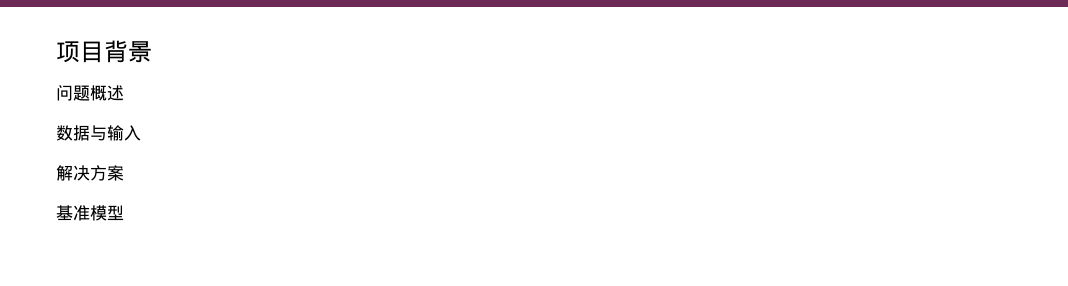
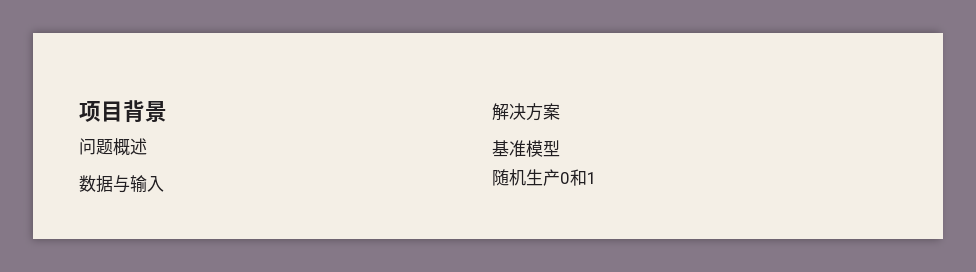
(124, 213) none -> [492,169,597,186] // 随机生产0和1

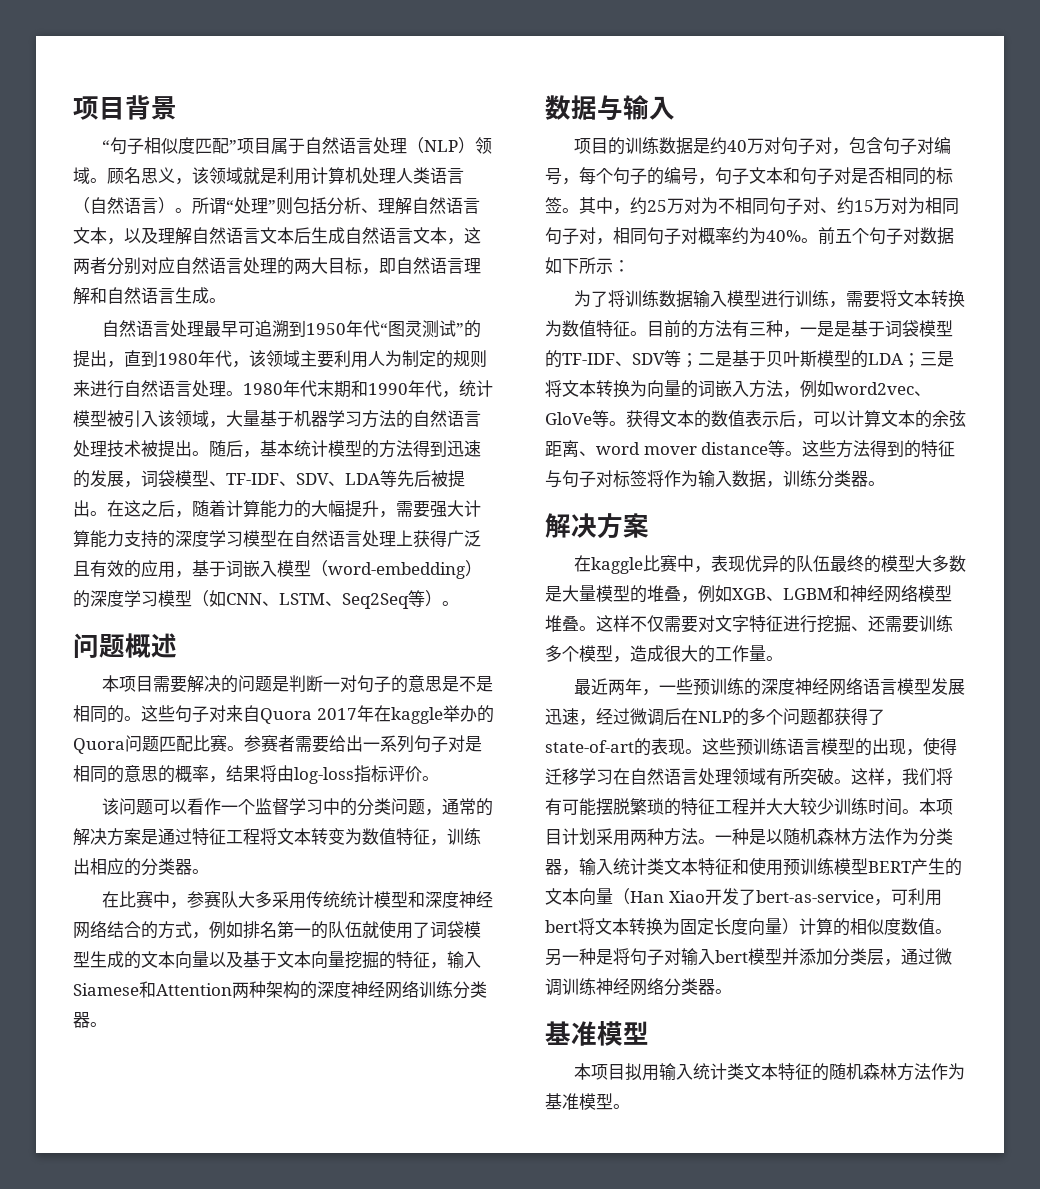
[79,138,147,156] [79,175,164,193] [492,103,560,121] [492,140,560,157] [492,169,597,186] 问题概述 // 数据与输入 // 解决方案 // 基准模型 // 随机生产0和1 -> [101,137,492,155] [73,167,464,185] [73,197,480,215] [73,227,481,245] [73,257,481,275] [73,287,226,305] [101,320,481,338] [73,350,487,368] [73,380,493,398] [73,410,481,428] [73,440,481,458] [73,470,465,488] [73,500,481,518] [73,530,481,548] [73,560,482,579] [73,590,459,609] [73,633,177,658] [101,675,493,693] [73,705,494,724] [73,734,482,754] [73,765,439,784] [101,798,493,816] [73,828,481,846] [73,858,209,876] [101,890,493,909] [73,920,481,939] [73,951,481,969] [73,981,487,999] [73,1012,107,1028] [545,95,675,120] [573,137,951,155] [545,167,953,185] [545,197,959,215] [545,227,954,245] [545,257,630,274] [573,290,965,308] [545,320,953,338] [545,350,954,368] [545,380,931,398] [545,410,966,428] [545,440,956,458] [545,470,885,488] [545,513,649,539] [573,554,966,574] [545,585,952,603] [545,615,953,633] [545,645,783,663] [573,678,965,696] [545,708,885,726] [545,737,957,756] [545,768,953,786] [545,798,953,816] [545,828,953,846] [545,857,962,876] [545,888,942,906] [545,918,952,936] [545,948,952,966] [545,978,732,996] [545,1021,649,1046] [573,1063,965,1081] [545,1093,630,1110] “句子相似度匹配”项目属于自然语言处理（NLP）领域。顾名思义，该领域就是利用计算机处理人类语言（自然语言）。所谓“处理”则包括分析、理解自然语言文本，以及理解自然语言文本后生成自然语言文本，这两者分别对应自然语言处理的两大目标，即自然语言理解和自然语言生成。 // 自然语言处理最早可追溯到1950年代“图灵测试”的提出，直到1980年代，该领域主要利用人为制定的规则来进行自然语言处理。1980年代末期和1990年代，统计模型被引入该领域，大量基于机器学习方法的自然语言处理技术被提出。随后，基本统计模型的方法得到迅速的发展，词袋模型、TF-IDF、SDV、LDA等先后被提出。在这之后，随着计算能力的大幅提升，需要强大计算能力支持的深度学习模型在自然语言处理上获得广泛且有效的应用，基于词嵌入模型（word-embedding）的深度学习模型（如CNN、LSTM、Seq2Seq等）。 // 问题概述 // 本项目需要解决的问题是判断一对句子的意思是不是相同的。这些句子对来自Quora 2017年在kaggle举办的Quora问题匹配比赛。参赛者需要给出一系列句子对是相同的意思的概率，结果将由log-loss指标评价。 // 该问题可以看作一个监督学习中的分类问题，通常的解决方案是通过特征工程将文本转变为数值特征，训练出相应的分类器。 // 在比赛中，参赛队大多采用传统统计模型和深度神经网络结合的方式，例如排名第一的队伍就使用了词袋模型生成的文本向量以及基于文本向量挖掘的特征，输入Siamese和Attention两种架构的深度神经网络训练分类器。 // 数据与输入 // 项目的训练数据是约40万对句子对，包含句子对编号，每个句子的编号，句子文本和句子对是否相同的标签。其中，约25万对为不相同句子对、约15万对为相同句子对，相同句子对概率约为40%。前五个句子对数据如下所示： // 为了将训练数据输入模型进行训练，需要将文本转换为数值特征。目前的方法有三种，一是是基于词袋模型的TF-IDF、SDV等；二是基于贝叶斯模型的LDA；三是将文本转换为向量的词嵌入方法，例如word2vec、GloVe等。获得文本的数值表示后，可以计算文本的余弦距离、word mover distance等。这些方法得到的特征与句子对标签将作为输入数据，训练分类器。 // 解决方案 // 在kaggle比赛中，表现优异的队伍最终的模型大多数是大量模型的堆叠，例如XGB、LGBM和神经网络模型堆叠。这样不仅需要对文字特征进行挖掘、还需要训练多个模型，造成很大的工作量。 // 最近两年，一些预训练的深度神经网络语言模型发展迅速，经过微调后在NLP的多个问题都获得了state-of-art的表现。这些预训练语言模型的出现，使得迁移学习在自然语言处理领域有所突破。这样，我们将有可能摆脱繁琐的特征工程并大大较少训练时间。本项目计划采用两种方法。一种是以随机森林方法作为分类器，输入统计类文本特征和使用预训练模型BERT产生的文本向量（Han Xiao开发了bert-as-service，可利用bert将文本转换为固定长度向量）计算的相似度数值。另一种是将句子对输入bert模型并添加分类层，通过微调训练神经网络分类器。 // 基准模型 // 本项目拟用输入统计类文本特征的随机森林方法作为基准模型。

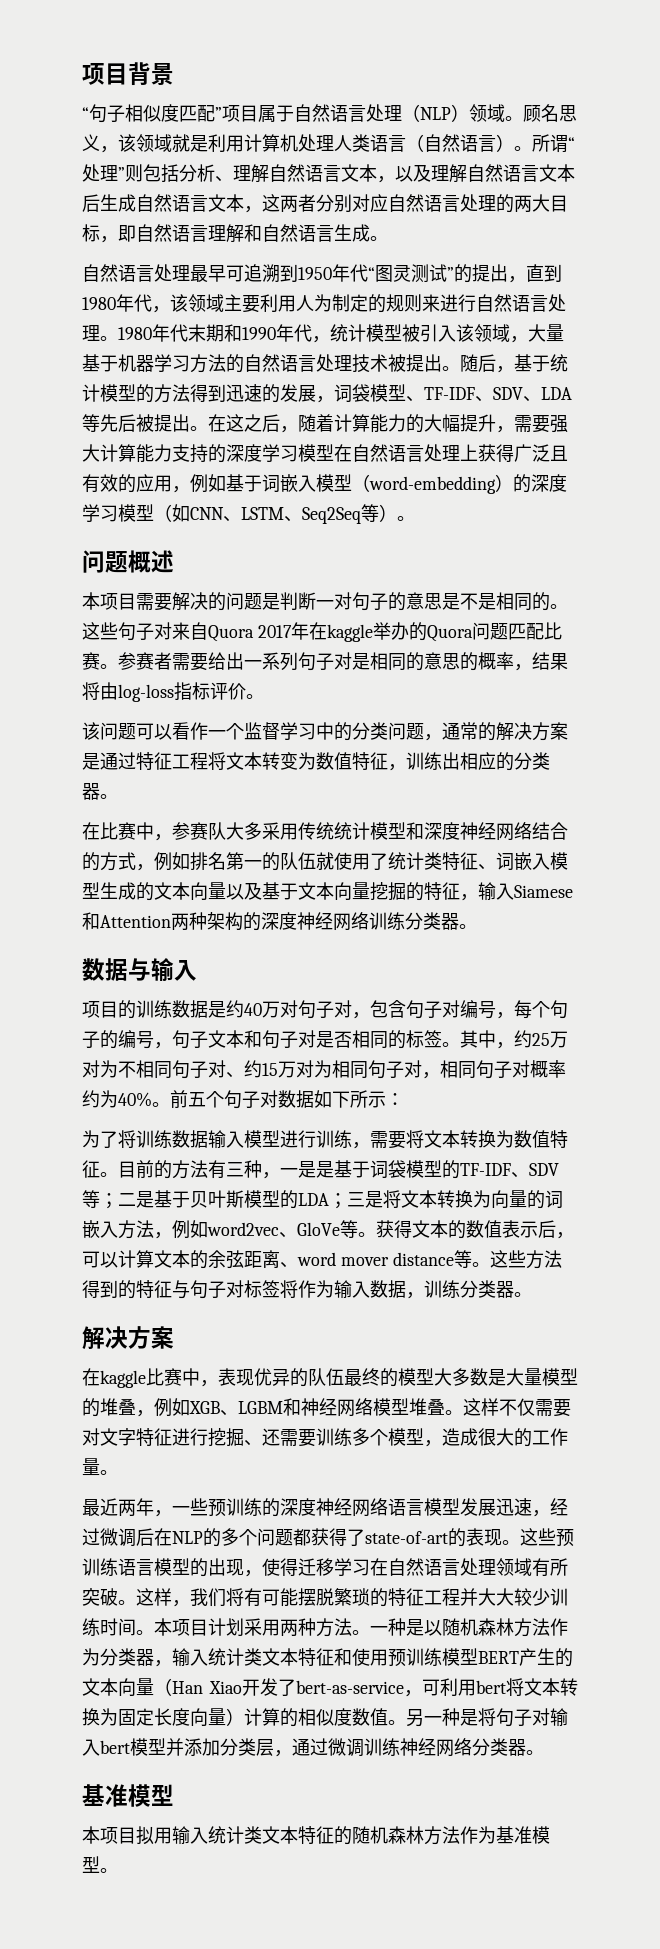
[277,440,294,457] 本 -> [532,355,550,372] 于
(192, 574) none -> [190,474,226,493] 例如
[430,921,464,938] 词袋 -> [388,852,550,870] 统计类特征、词嵌入

